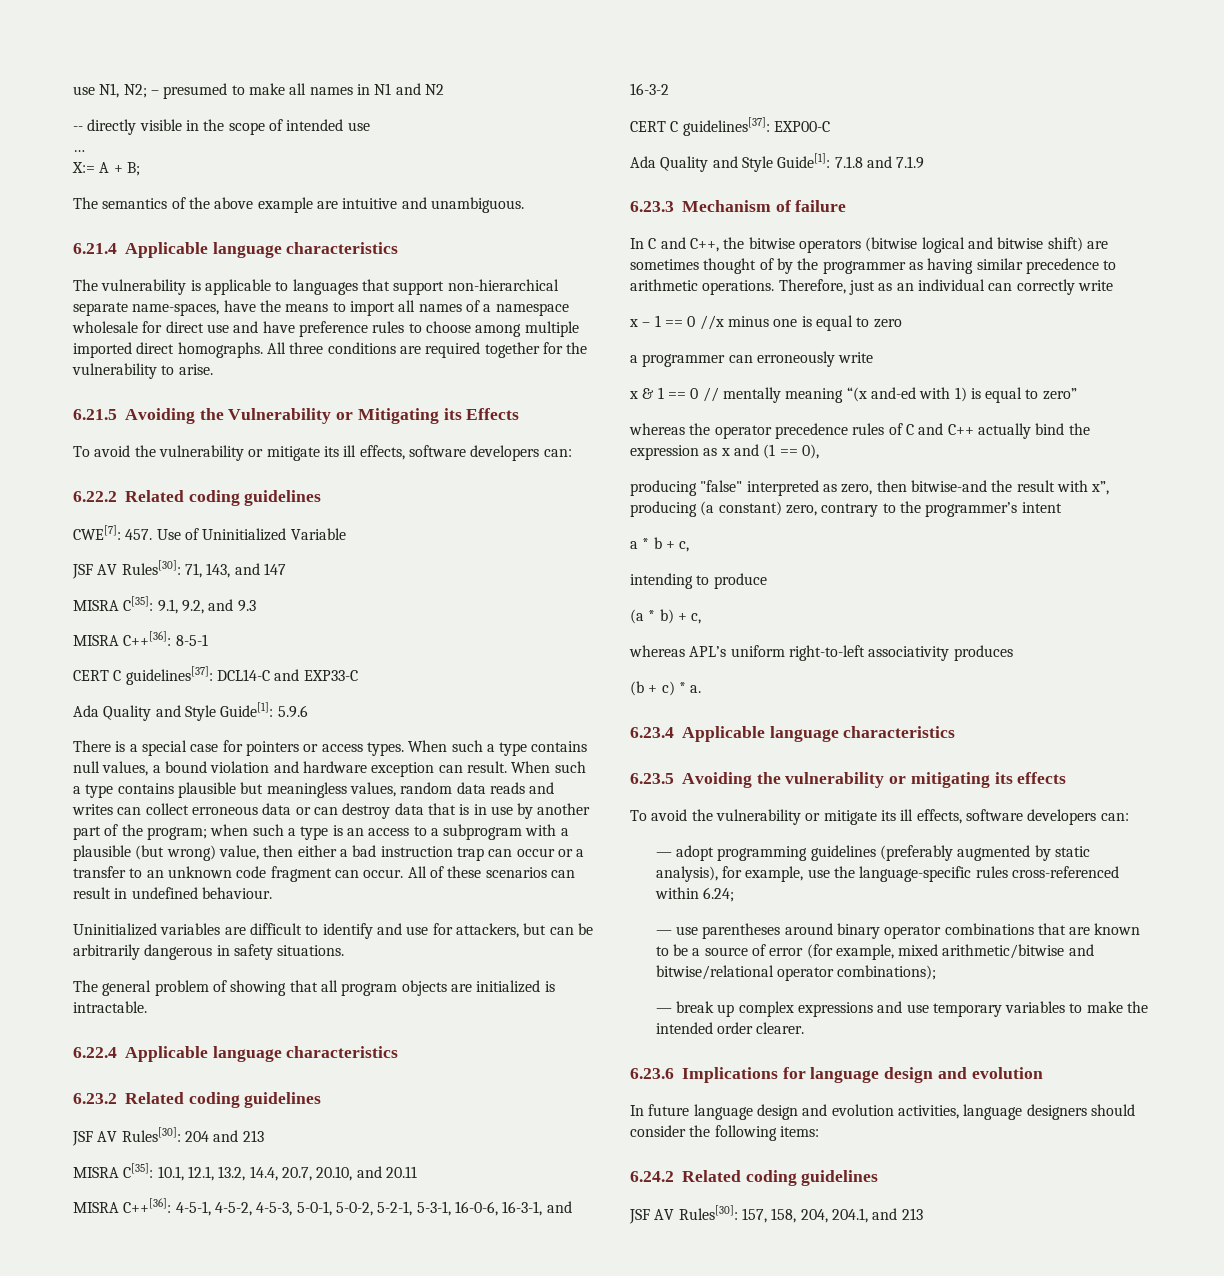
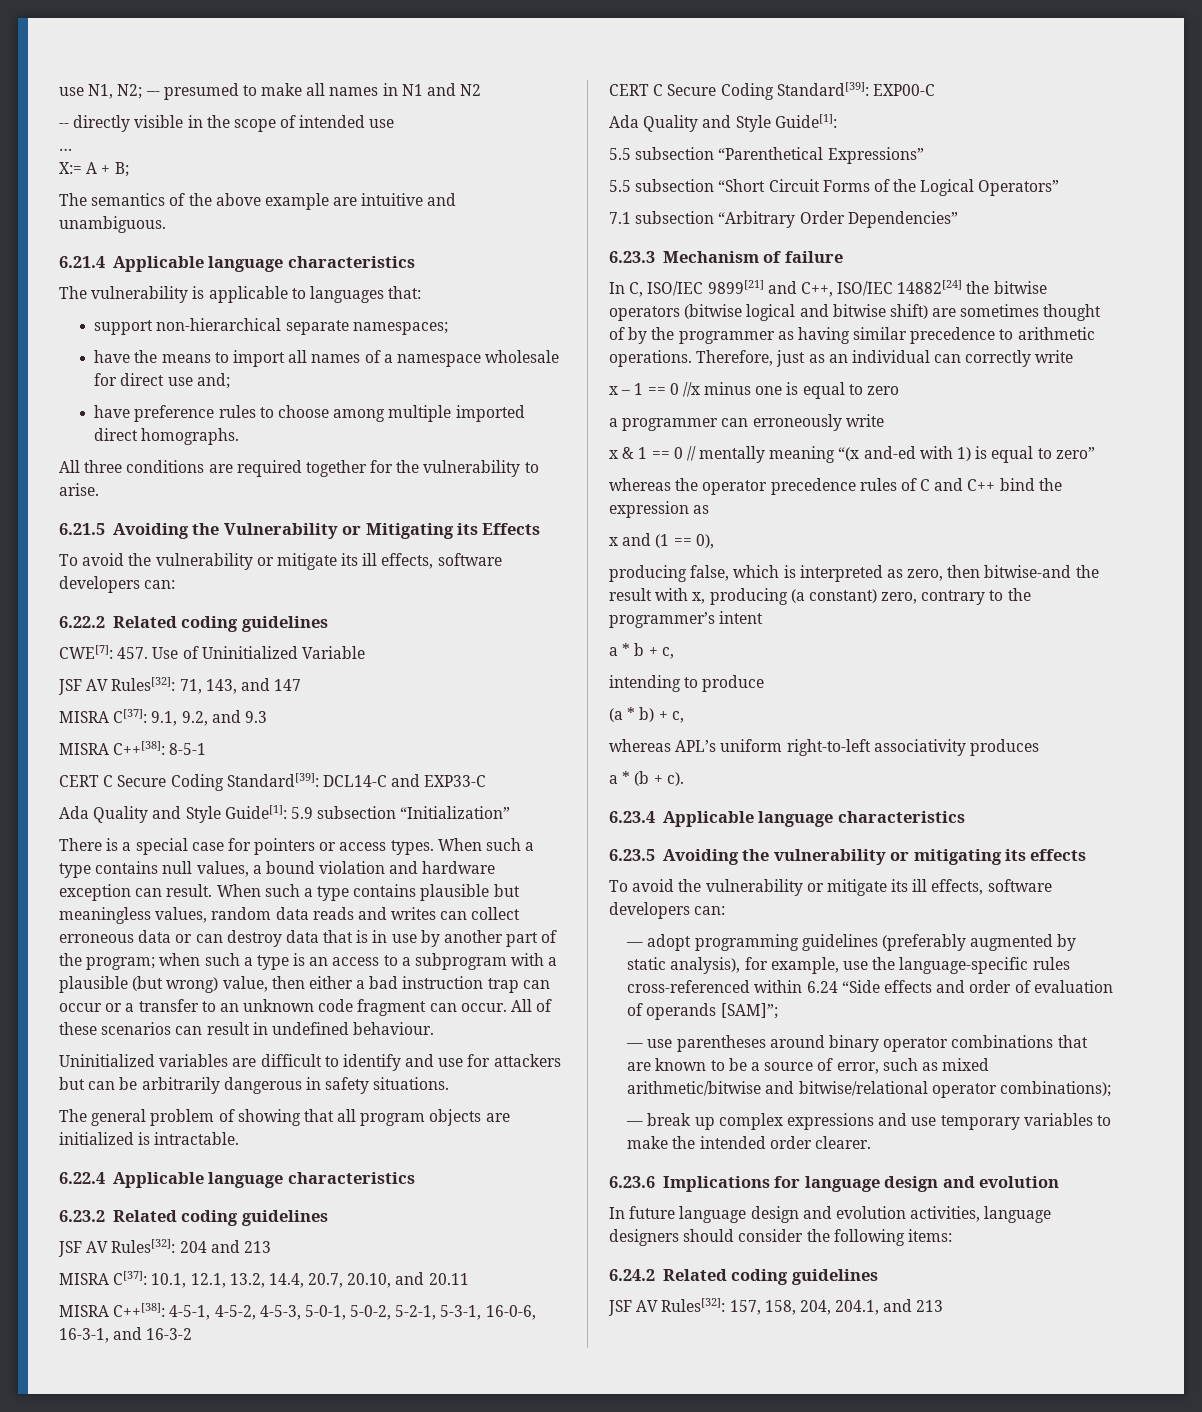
[150,90,159,95] – -> [145,91,160,96] –-
[361,279,390,291] that -> [388,286,422,299] that: //
[132,303,220,316] name-spaces, -> [352,322,448,335] namespaces; //
[233,321,259,333] and -> [196,373,230,389] and; //
(263, 350) none -> (240, 436) //
[121,560,181,575] Rules[30]: -> [111,677,176,691] Rules[32]:
[123,596,154,611] C[35]: -> [113,709,148,723] C[37]:
[123,631,172,646] C++[36]: -> [113,741,166,755] C++[38]:
[125,666,213,685] guidelines[37]: -> [117,773,319,791] Secure Coding Standard[39]:
[277,705,308,718] 5.9.6 -> [290,806,511,819] 5.9 subsection “Initialization”
[455,923,519,938] attackers, -> [493,1054,561,1067] attackers
[121,1127,181,1142] Rules[30]: -> [111,1239,176,1253] Rules[32]:
[123,1163,154,1178] C[35]: -> [113,1271,148,1285] C[37]:
[123,1198,172,1213] C++[36]: -> [113,1303,166,1317] C++[38]:
[682,117,770,136] guidelines[37]: -> [667,82,869,100] Secure Coding Standard[39]:
[834,156,925,169] 7.1.8 and 7.1.9 -> [609,147,924,164] [609,179,1060,196] [609,211,958,228] // 5.5 subsection “Parenthetical Expressions” // 5.5 subsection “Short Circuit Forms of the Logical Operators” // 7.1 subsection “Arbitrary Order Dependencies”
[648,237,719,252] C and C++, -> [629,280,963,297] C, ISO/IEC 9899[21] and C++, ISO/IEC 14882[24]
[977,423,1031,439] actually -> (996, 485) none
(718, 452) none -> (710, 509) //
[700,480,743,492] "false" -> [690,565,796,581] false, which is
[1091,481,1110,495] x”, -> [692,592,706,604] x,
[630,681,702,696] (b + c) * a. -> [609,771,684,786] a * (b + c).
[702,887,734,902] 6.24; -> [806,980,1113,993] [627,1003,778,1020] 6.24 “Side effects and order of evaluation of operands [SAM]”;
[769,944,894,960] error (for example, -> [836,1058,938,1074] error, such as
[678,1205,738,1220] Rules[30]: -> [661,1298,726,1312] Rules[32]:

